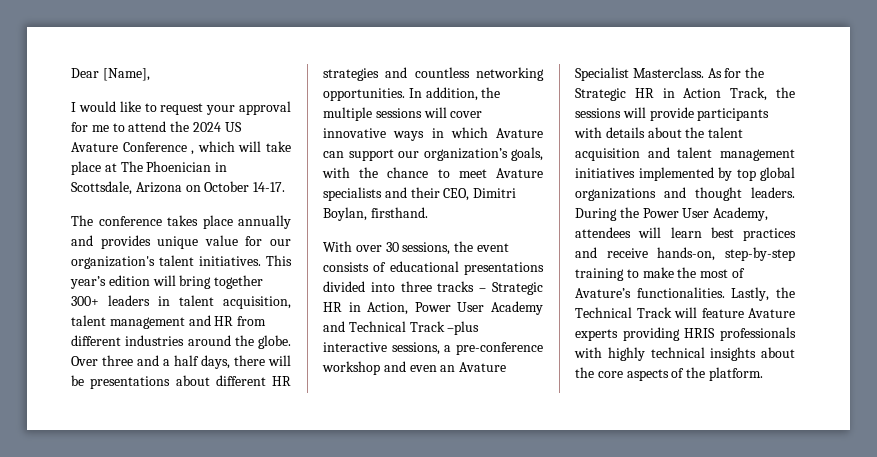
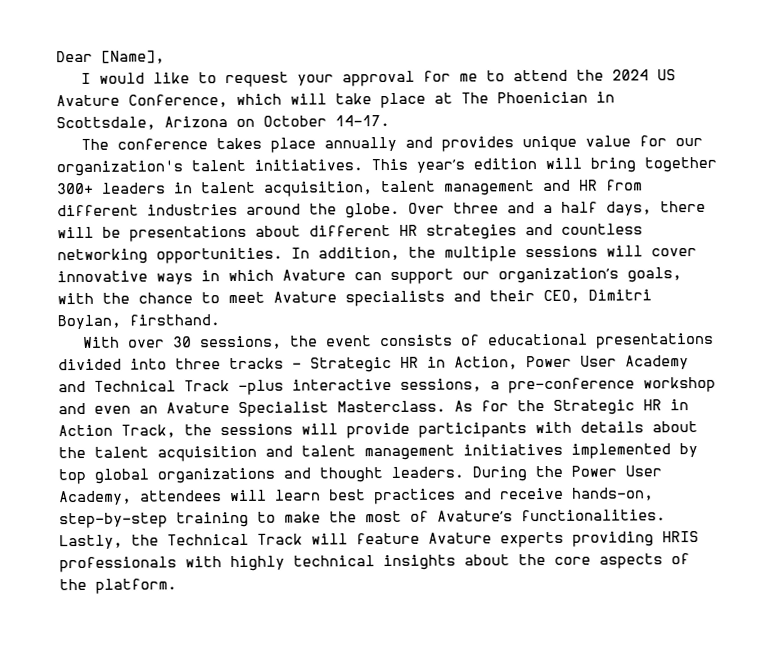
[122,142,195,155] Conference , -> [128,94,228,108] Conference,

